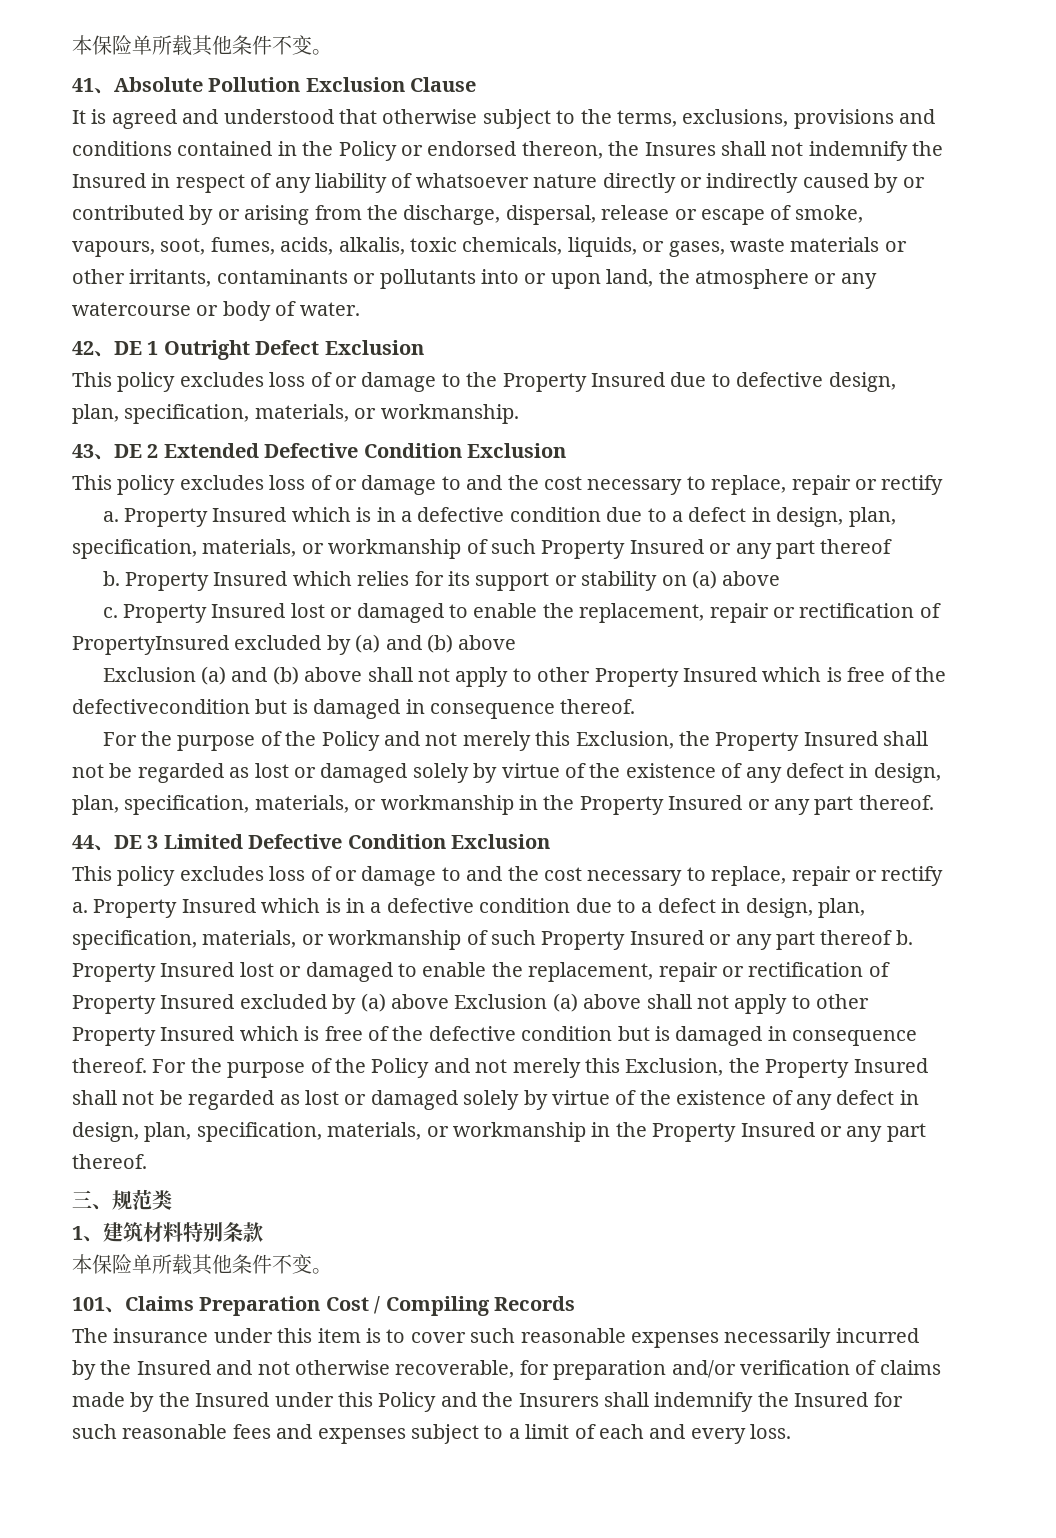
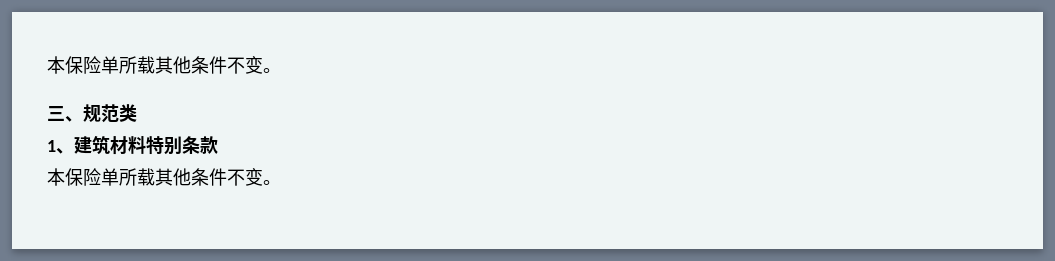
[72,35,332,56] [72,77,477,94] [72,109,936,129] [72,141,944,161] [72,173,925,193] [72,205,863,225] [72,237,907,257] [72,269,877,289] [72,301,360,321] [72,340,424,360] [72,372,896,392] [72,404,519,424] [72,443,566,460] [72,475,944,495] [102,507,896,527] [72,539,893,559] [102,570,781,591] [102,603,941,623] [72,634,517,655] [102,666,946,687] [72,699,636,719] [102,731,929,751] [72,763,941,783] [72,795,934,815] [72,834,550,851] [72,866,944,886] [72,898,865,918] [72,930,913,950] [72,962,890,982] [72,993,870,1014] [72,1026,918,1046] [72,1058,928,1078] [72,1090,919,1110] [72,1122,926,1142] [72,1154,147,1169] 本保险单所载其他条件不变。 // 41、Absolute Pollution Exclusion Clause // It is agreed and understood that otherwise subject to the terms, exclusions, provisions and conditions contained in the Policy or endorsed thereon, the Insures shall not indemnify the Insured in respect of any liability of whatsoever nature directly or indirectly caused by or contributed by or arising from the discharge, dispersal, release or escape of smoke, vapours, soot, fumes, acids, alkalis, toxic chemicals, liquids, or gases, waste materials or other irritants, contaminants or pollutants into or upon land, the atmosphere or any watercourse or body of water. // 42、DE 1 Outright Defect Exclusion // This policy excludes loss of or damage to the Property Insured due to defective design, plan, specification, materials, or workmanship. // 43、DE 2 Extended Defective Condition Exclusion // This policy excludes loss of or damage to and the cost necessary to replace, repair or rectify // a. Property Insured which is in a defective condition due to a defect in design, plan, specification, materials, or workmanship of such Property Insured or any part thereof // b. Property Insured which relies for its support or stability on (a) above // c. Property Insured lost or damaged to enable the replacement, repair or rectification of PropertyInsured excluded by (a) and (b) above // Exclusion (a) and (b) above shall not apply to other Property Insured which is free of the defectivecondition but is damaged in consequence thereof. // For the purpose of the Policy and not merely this Exclusion, the Property Insured shall not be regarded as lost or damaged solely by virtue of the existence of any defect in design, plan, specification, materials, or workmanship in the Property Insured or any part thereof. // 44、DE 3 Limited Defective Condition Exclusion // This policy excludes loss of or damage to and the cost necessary to replace, repair or rectify a. Property Insured which is in a defective condition due to a defect in design, plan, specification, materials, or workmanship of such Property Insured or any part thereof b. Property Insured lost or damaged to enable the replacement, repair or rectification of Property Insured excluded by (a) above Exclusion (a) above shall not apply to other Property Insured which is free of the defective condition but is damaged in consequence thereof. For the purpose of the Policy and not merely this Exclusion, the Property Insured shall not be regarded as lost or damaged solely by virtue of the existence of any defect in design, plan, specification, materials, or workmanship in the Property Insured or any part thereof. -> [47,56,281,74] 本保险单所载其他条件不变。
[72,1296,575,1316] [72,1328,919,1348] [72,1360,941,1380] [72,1392,903,1412] [72,1424,792,1444] // 101、Claims Preparation Cost / Compiling Records // The insurance under this item is to cover such reasonable expenses necessarily incurred by the Insured and not otherwise recoverable, for preparation and/or verification of claims made by the Insured under this Policy and the Insurers shall indemnify the Insured for such reasonable fees and expenses subject to a limit of each and every loss. -> (281, 182) none

